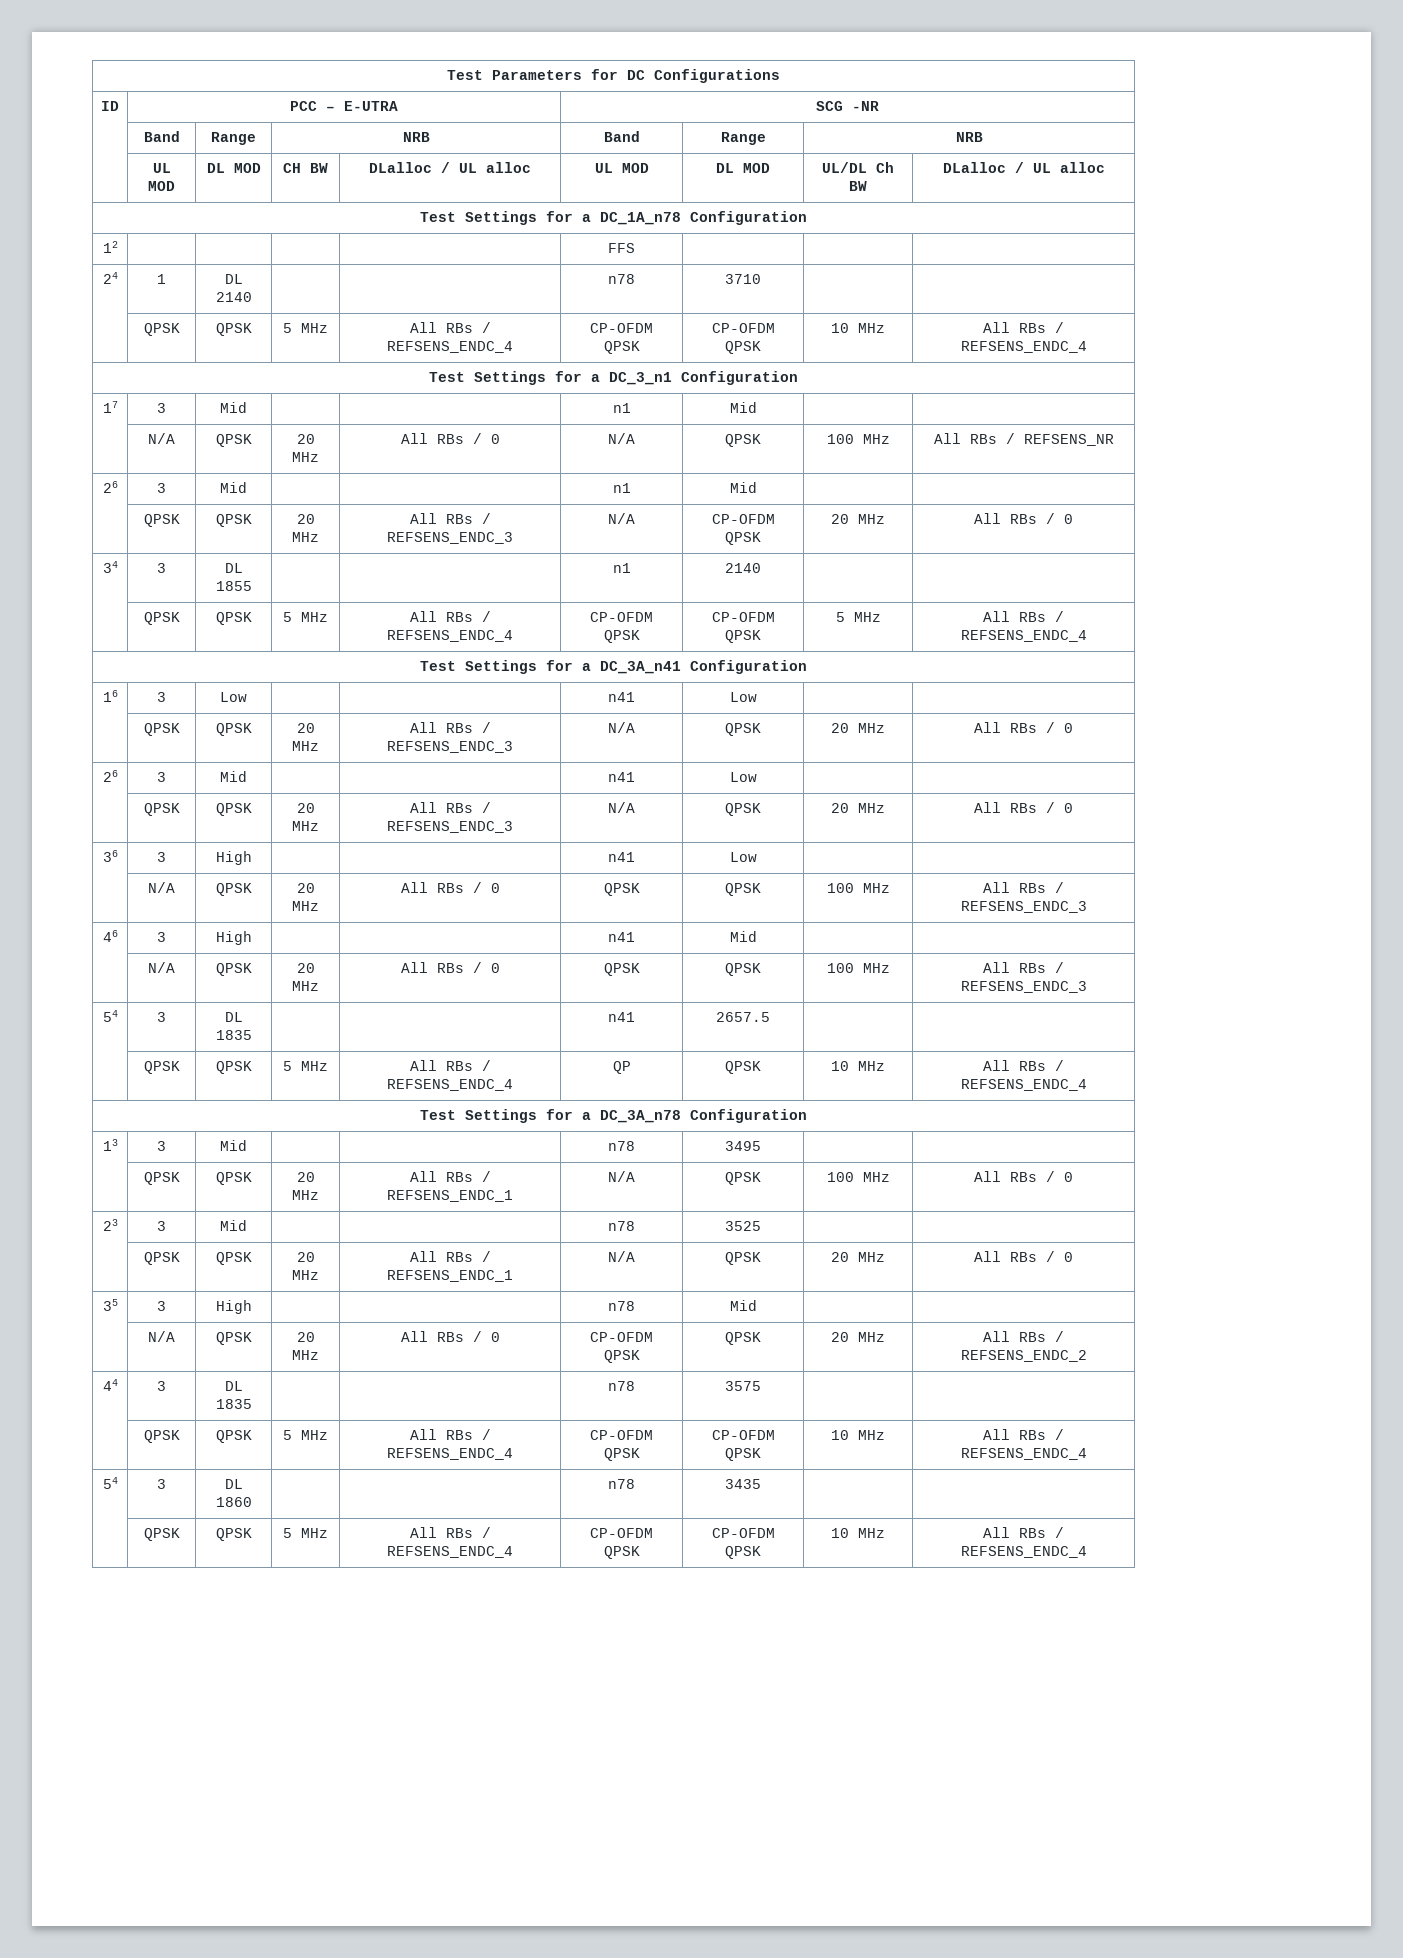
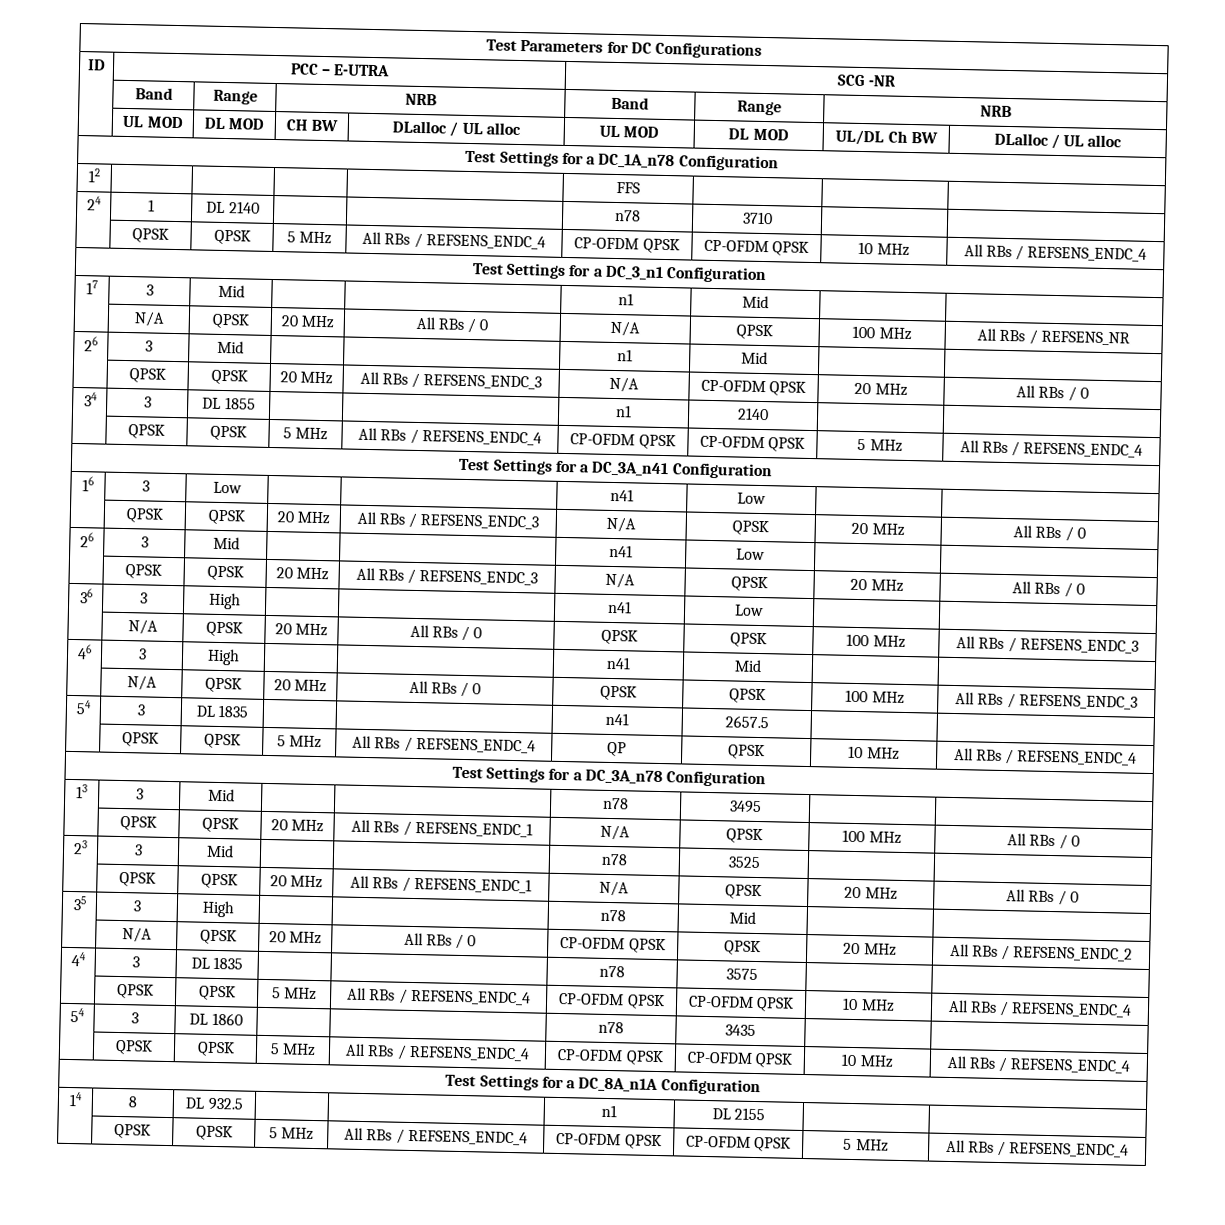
(1087, 1552) none -> [445,1074,761,1096] [69,1092,83,1107] [128,1096,138,1108] [185,1097,243,1111] [601,1104,617,1118] [711,1107,766,1121] [114,1123,151,1139] [195,1125,233,1141] [268,1127,315,1141] [344,1127,528,1146] [556,1132,662,1150] [685,1135,792,1152] [843,1138,889,1152] [945,1139,1130,1158] // Test Settings for a DC_8A_n1A Configuration // 14 | 8 | DL 932.5 | | | n1 | DL 2155 | | // | QPSK | QPSK | 5 MHz | All RBs / REFSENS_ENDC_4 | CP-OFDM QPSK | CP-OFDM QPSK | 5 MHz | All RBs / REFSENS_ENDC_4

